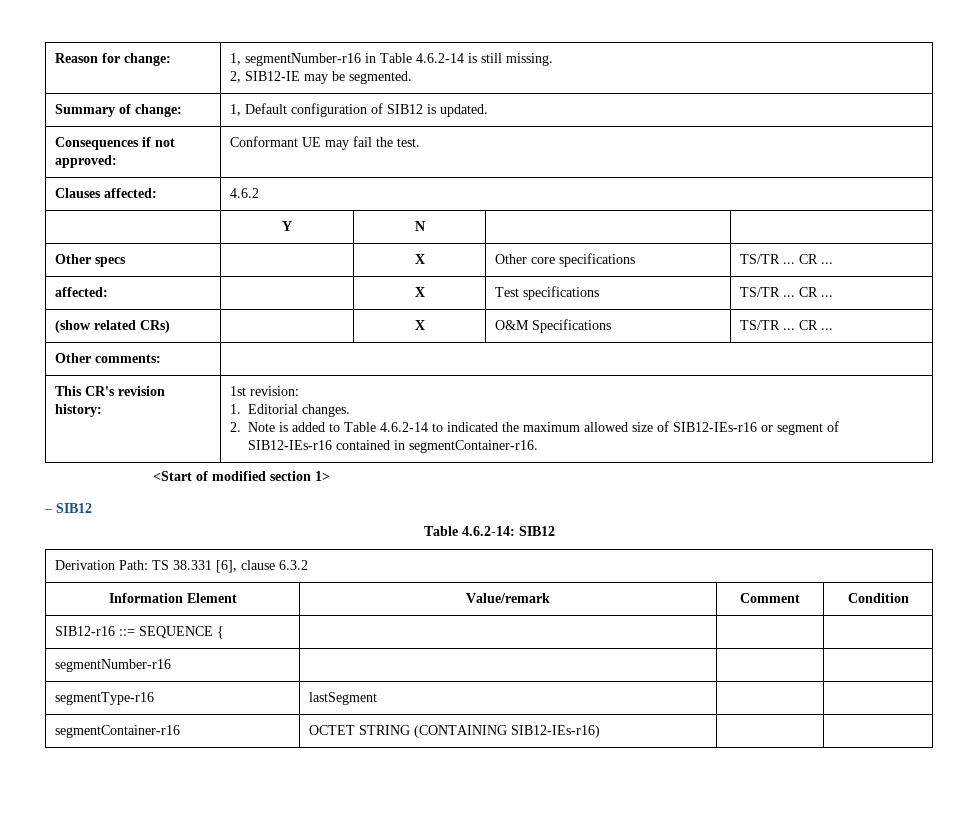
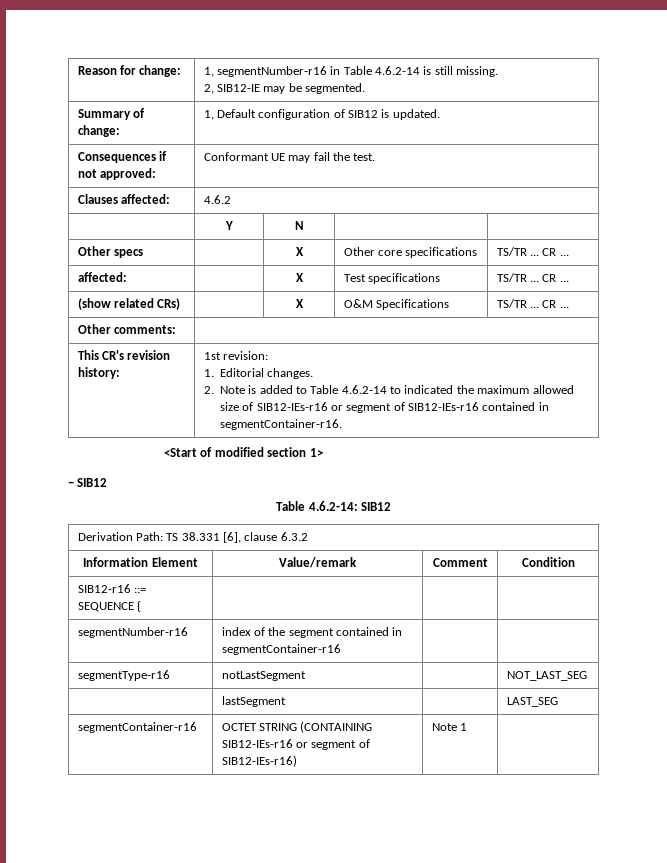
(172, 665) none -> [221,627,403,638] [221,644,341,655] index of the segment contained in segmentContainer-r16
(155, 698) none -> [221,671,306,681] [506,671,587,681] | notLastSegment | | NOT_LAST_SEG //
(378, 698) none -> [506,697,558,707] LAST_SEG
(508, 731) none -> [221,739,370,750] SIB12-IEs-r16 or segment of
(601, 731) none -> [431,723,467,731] Note 1

